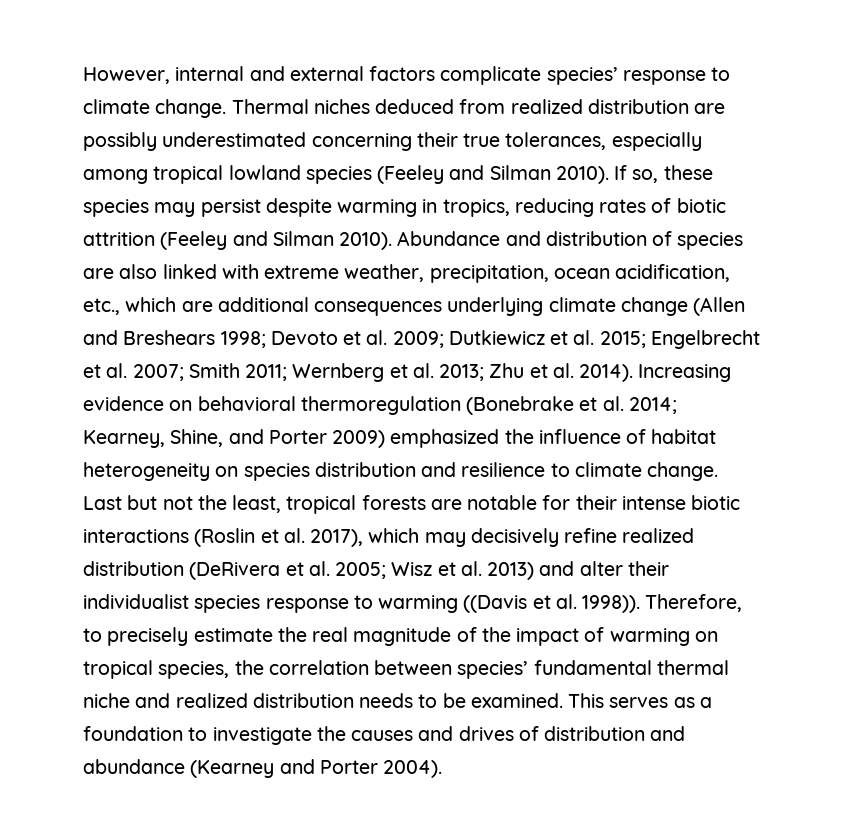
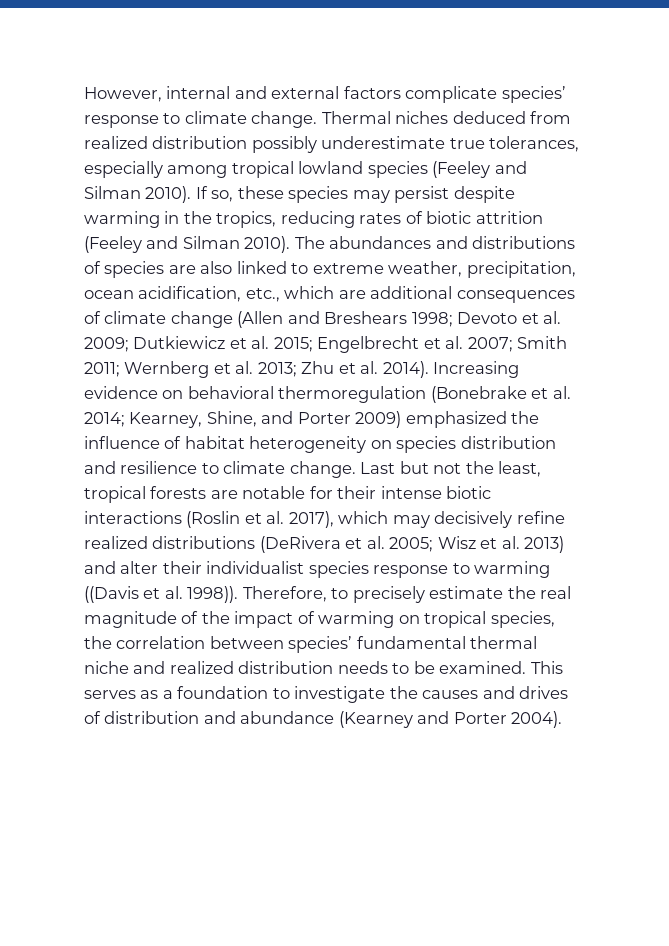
[694,103,726,114] [83,132,458,151] are possibly underestimated concerning their -> [251,136,446,153] possibly underestimate
(438, 206) none -> [183,211,212,224] the
[397,231,647,246] Abundance and distribution -> [294,236,576,249] The abundances and distributions
[221,264,259,279] with -> [291,263,309,274] to
[447,297,544,316] underlying -> [84,311,101,324] of
[83,561,184,576] distribution -> [152,536,256,549] distributions

